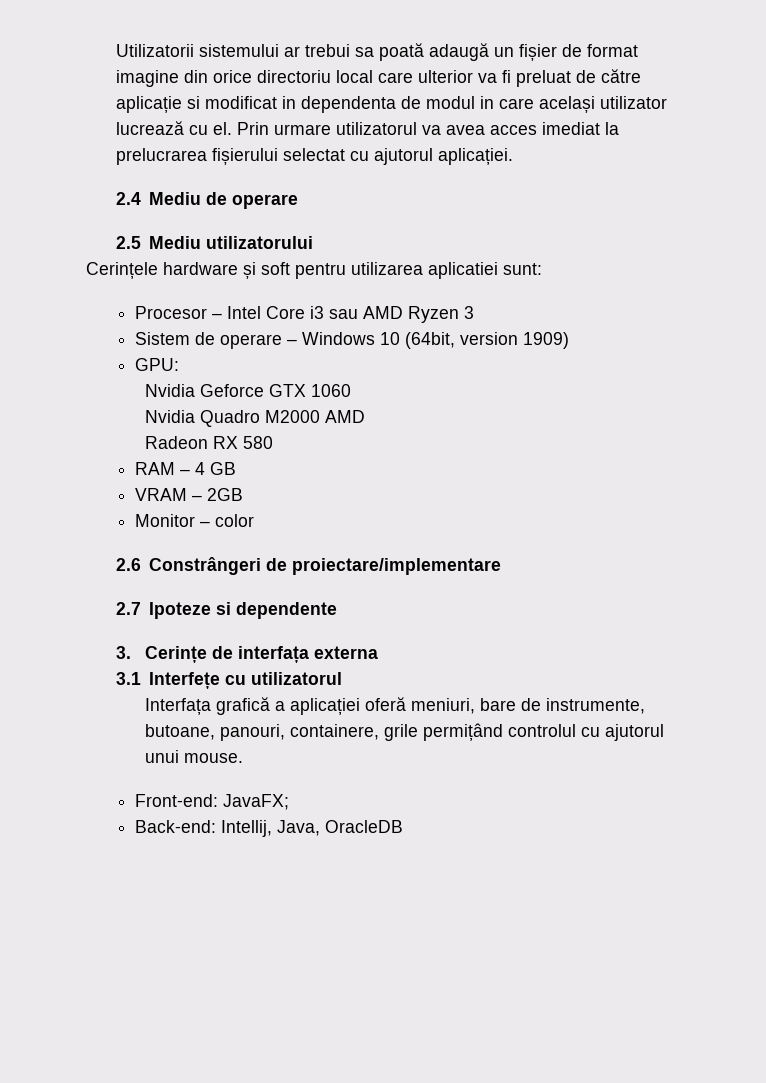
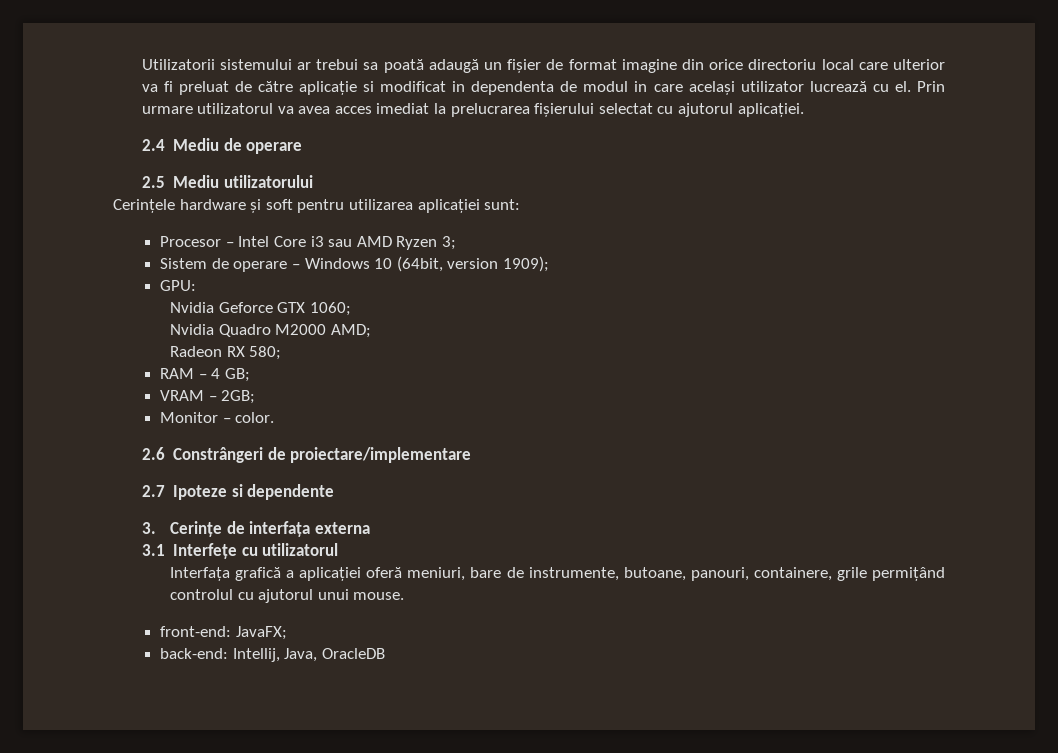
[428,262,498,279] aplicatiei -> [417,199,480,213] aplicației
[463,306,474,319] 3 -> [441,236,456,250] 3;
[522,332,569,349] 1909) -> [502,256,549,272] 1909);
[311,384,352,397] 1060 -> [309,302,351,316] 1060;
[325,410,366,423] AMD -> [330,324,371,338] AMD;
[243,436,274,449] 580 -> [249,346,282,360] 580;
[209,462,236,475] GB -> [224,368,250,382] GB;
[206,488,243,501] 2GB -> [221,390,256,404] 2GB;
[214,514,254,527] color -> [235,412,275,423] color.
[134,794,218,807] Front-end: -> [160,626,232,637] front-end:
[134,820,216,833] Back-end: -> [160,648,229,659] back-end:

